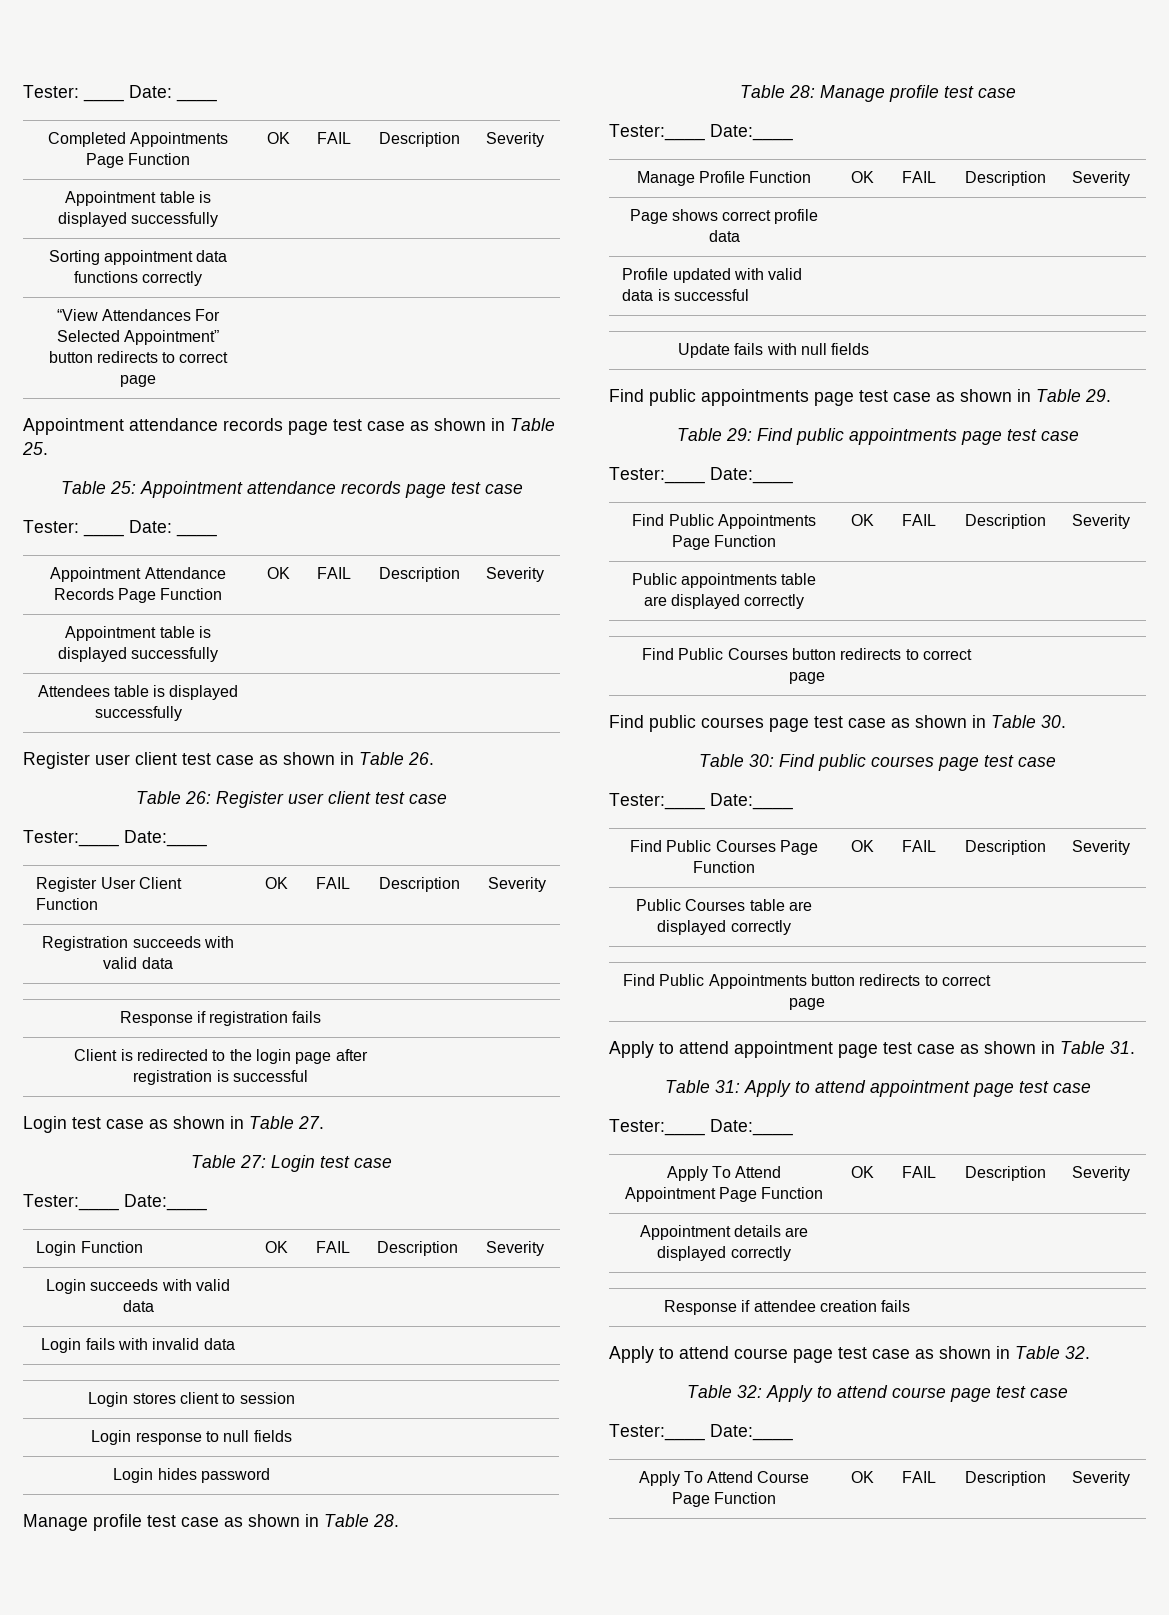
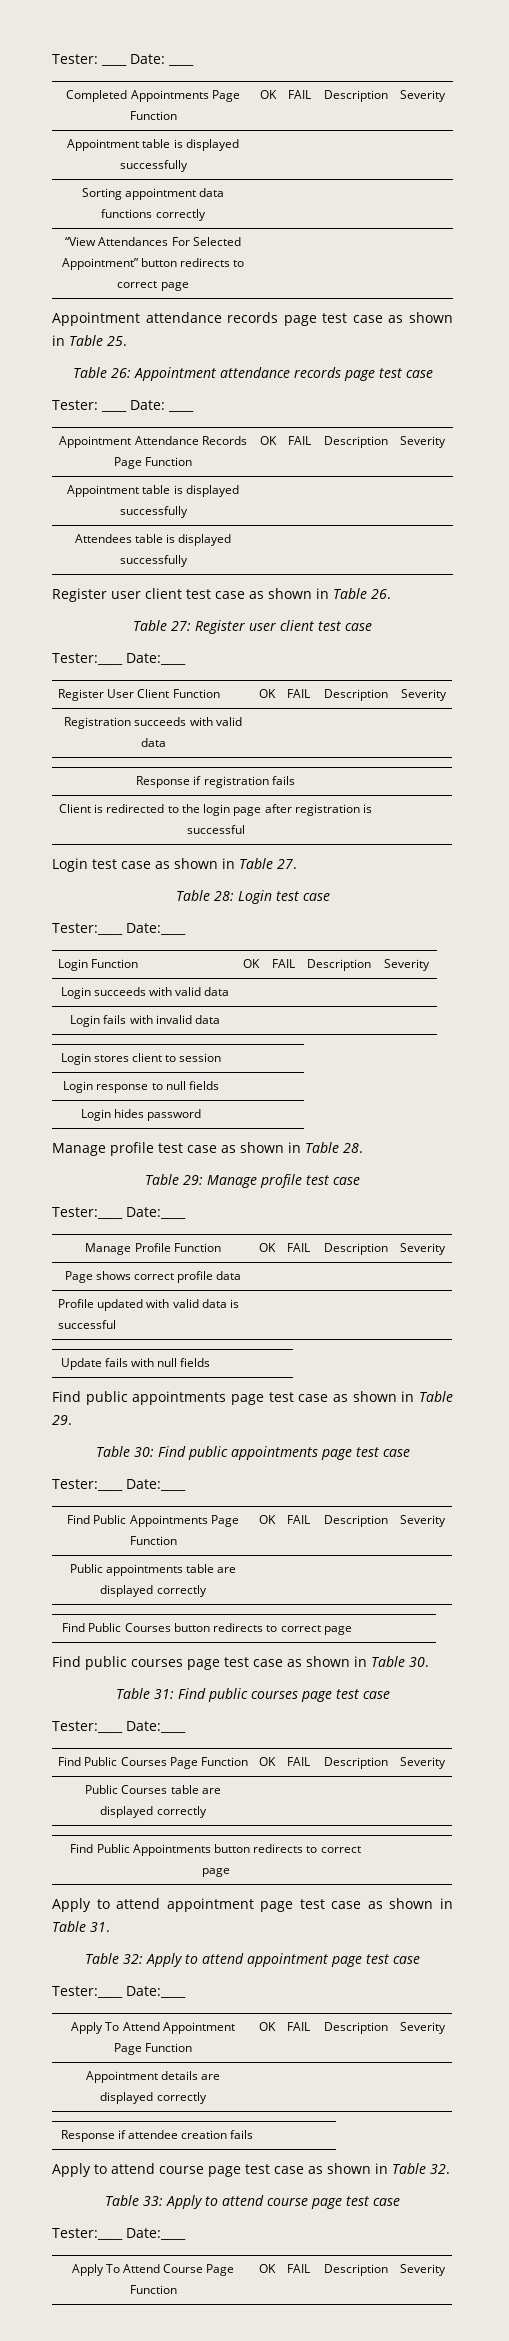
[109,481,136,494] 25: -> [110,368,131,378] 26:
[185,791,211,804] 26: -> [170,621,191,631] 27:
[240,1155,266,1168] 27: -> [213,891,234,901] 28:
[788,85,815,98] 28: -> [182,1175,203,1185] 29:
[725,428,752,441] 29: -> [133,1447,154,1457] 30:
[749,754,774,767] 30: -> [153,1689,174,1699] 31:
[714,1080,740,1093] 31: -> [122,1954,143,1964] 32:
[737,1385,762,1398] 32: -> [142,2196,163,2206] 33:

